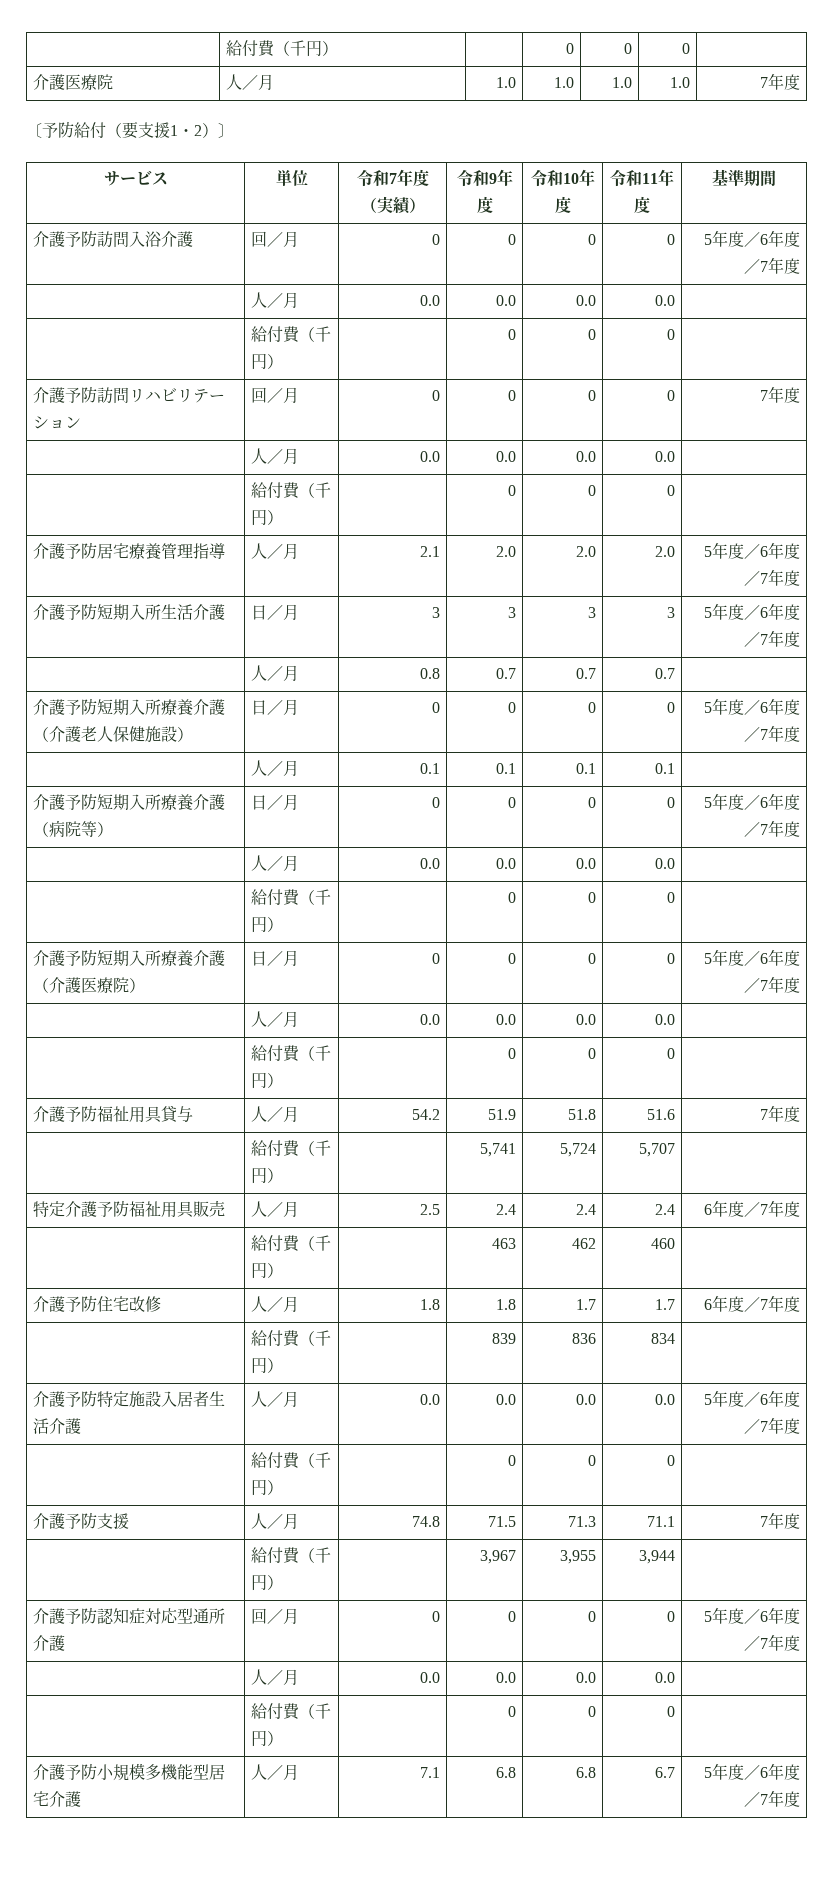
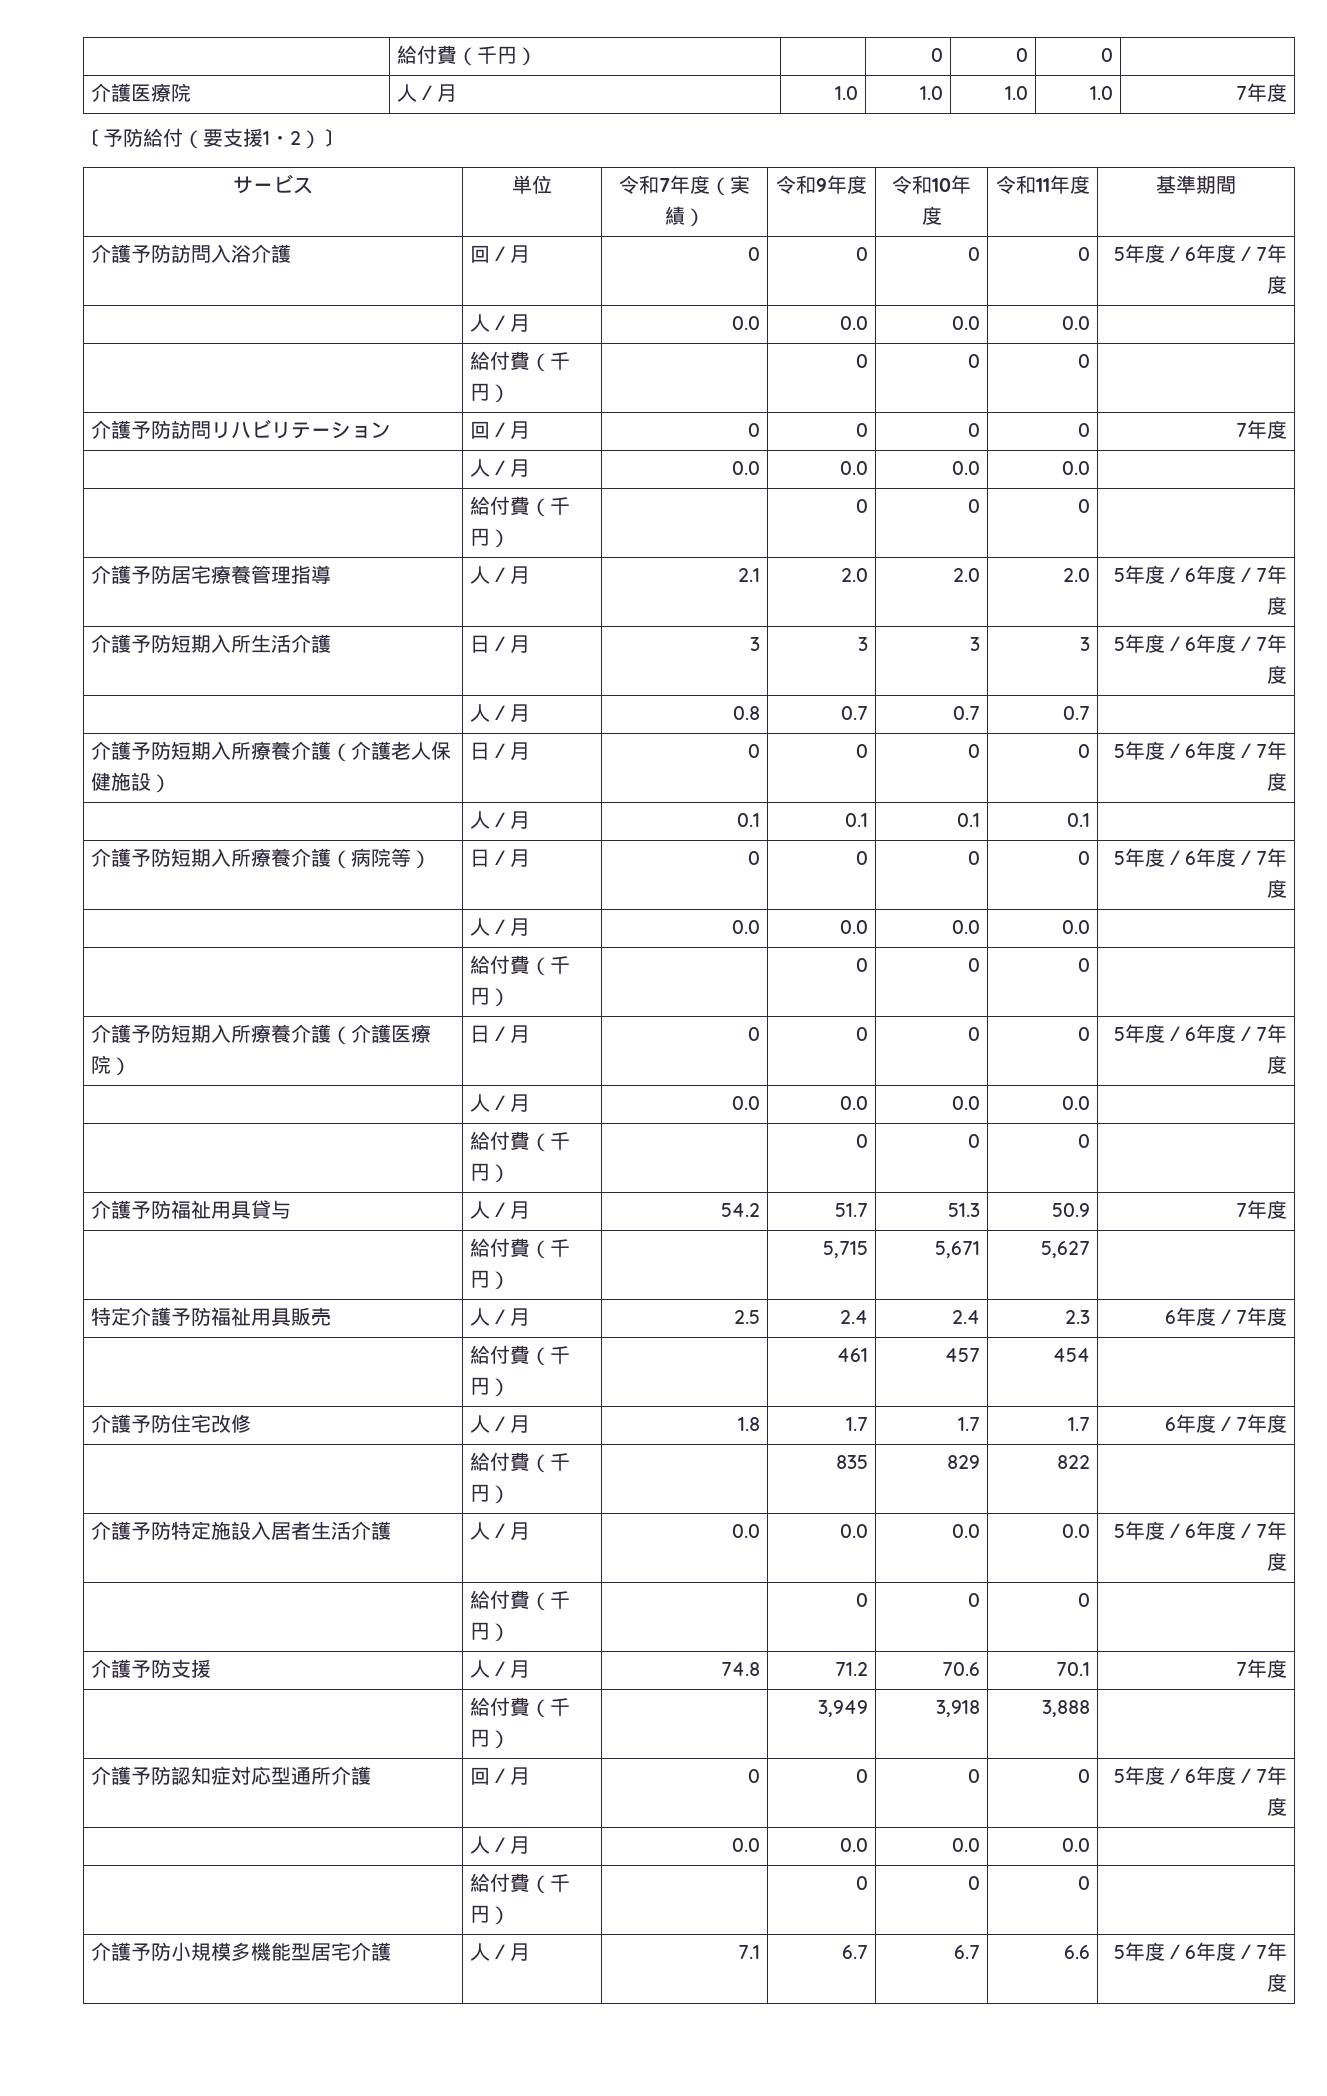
[487,1109,516,1120] [567,1109,596,1120] [646,1109,675,1120] [759,1105,800,1122] [251,1140,332,1157] [251,1167,284,1184] [479,1143,516,1157] [559,1143,596,1157] [638,1143,675,1157] 51.9 | 51.8 | 51.6 | 7年度 // | 給付費（千円） | | 5,741 | 5,724 | 5,707 -> [834,1203,868,1217] [947,1203,980,1217] [1051,1203,1090,1217] [1235,1200,1287,1219] [470,1238,571,1259] [470,1270,511,1290] [822,1241,868,1258] [934,1241,980,1258] [1040,1241,1090,1258] 51.7 | 51.3 | 50.9 | 7年度 // | 給付費（千円） | | 5,715 | 5,671 | 5,627
[654,1204,675,1215] [703,1200,800,1217] [251,1235,332,1252] [251,1262,284,1279] [491,1238,516,1249] [571,1238,596,1249] [650,1238,675,1249] 2.4 | 6年度／7年度 // | 給付費（千円） | | 463 | 462 | 460 -> [1064,1310,1090,1324] [1164,1307,1287,1326] [470,1345,571,1366] [470,1377,511,1397] [836,1348,868,1362] [944,1348,980,1362] [1052,1348,1090,1362] 2.3 | 6年度／7年度 // | 給付費（千円） | | 461 | 457 | 454
[495,1299,516,1310] 1.8 -> [845,1417,868,1431] 1.7
[491,1333,516,1344] [571,1333,596,1344] [650,1333,675,1344] 839 | 836 | 834 -> [835,1455,868,1469] [946,1455,980,1469] [1056,1455,1090,1469] 835 | 829 | 822
[487,1516,516,1527] [567,1516,596,1527] [646,1516,675,1527] [759,1512,800,1529] [251,1547,332,1564] [251,1574,284,1591] [479,1550,516,1564] [559,1550,596,1564] [638,1550,675,1564] 71.5 | 71.3 | 71.1 | 7年度 // | 給付費（千円） | | 3,967 | 3,955 | 3,944 -> [834,1662,868,1676] [941,1662,980,1676] [1055,1662,1090,1676] [1235,1659,1287,1678] [470,1697,571,1718] [470,1729,511,1749] [817,1700,868,1717] [935,1700,980,1717] [1041,1700,1090,1717] 71.2 | 70.6 | 70.1 | 7年度 // | 給付費（千円） | | 3,949 | 3,918 | 3,888
[495,1767,516,1778] [575,1767,596,1778] [654,1767,675,1778] 6.8 | 6.8 | 6.7 -> [841,1945,868,1959] [953,1945,980,1959] [1063,1945,1090,1959] 6.7 | 6.7 | 6.6

